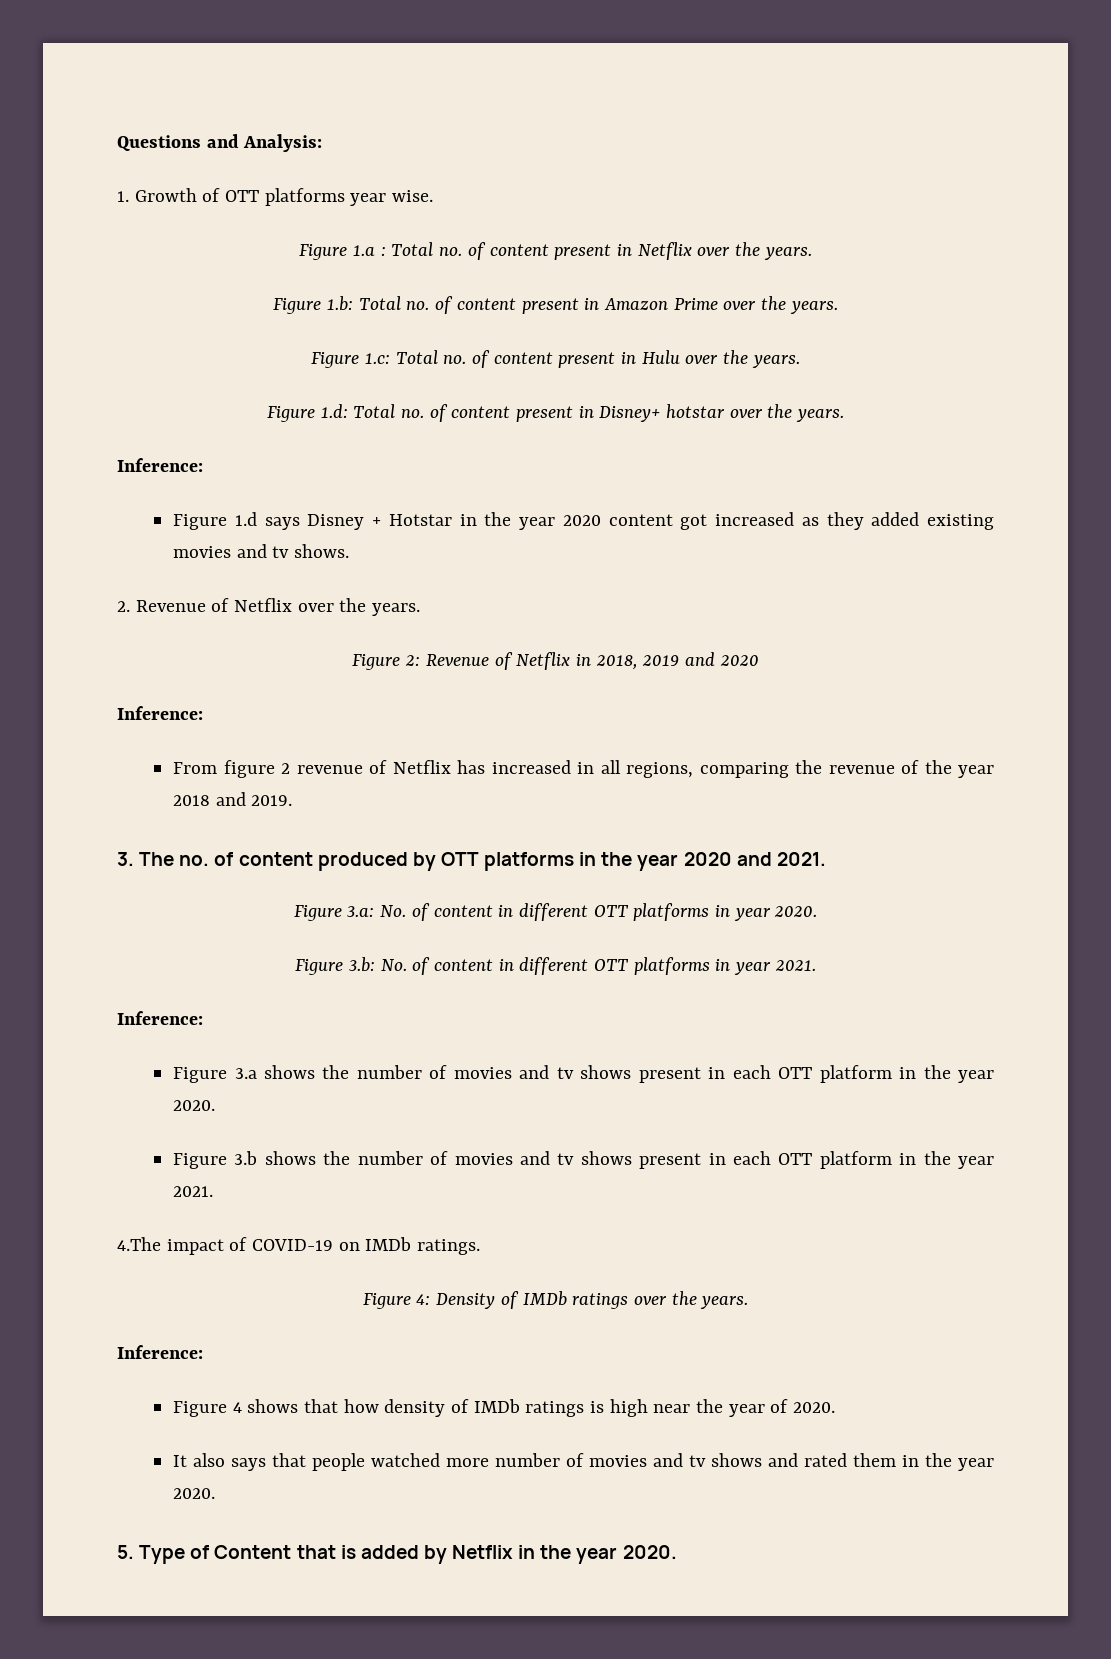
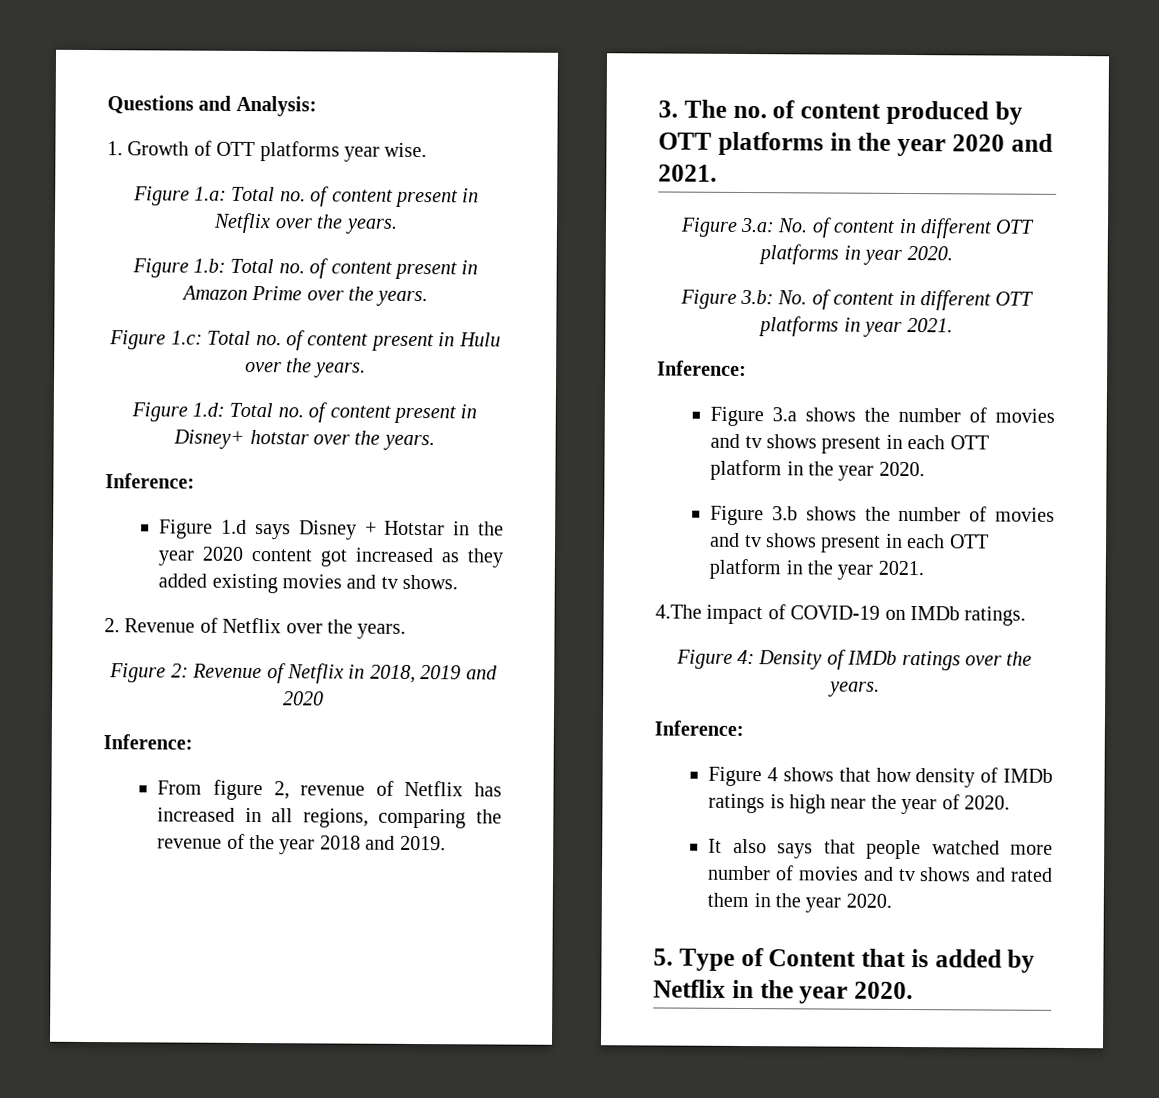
[353,245,386,256] 1.a : -> [194,186,227,201] 1.a:
[281,763,291,774] 2 -> [273,781,290,800] 2,

